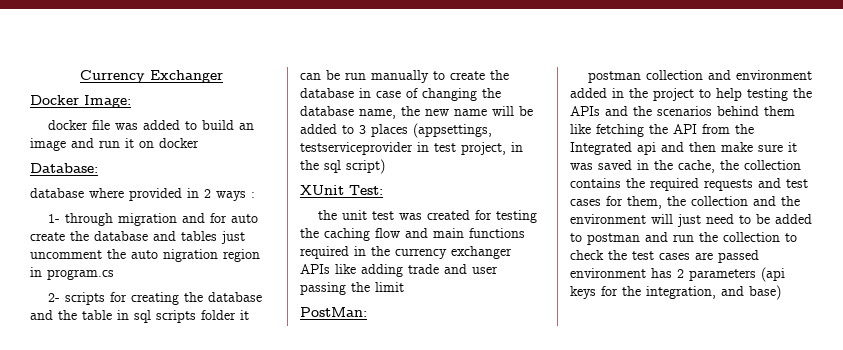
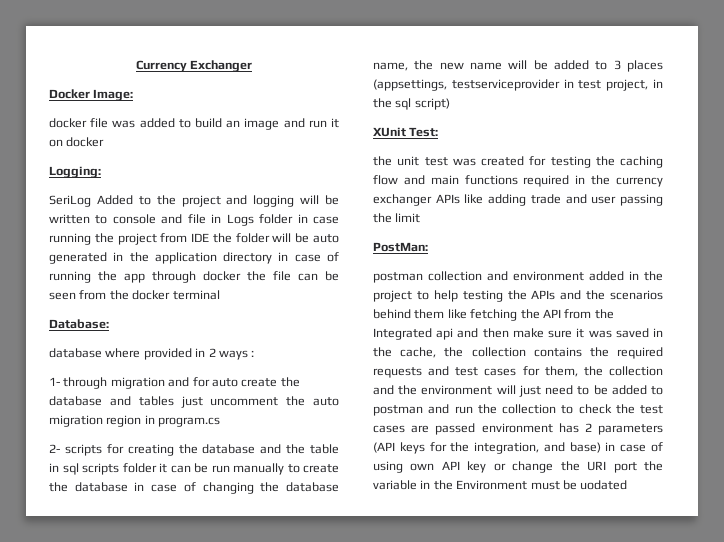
(199, 143) none -> [49,166,101,178] [49,195,339,207] [49,214,340,226] [49,233,339,245] [49,252,339,264] [49,271,339,283] [49,290,220,300] // Logging: // SeriLog Added to the project and logging will be written to console and file in Logs folder in case running the project from IDE the folder will be auto generated in the application directory in case of running the app through docker the file can be seen from the docker terminal
[163,249,218,262] nigration -> [49,415,103,427] migration
[761,267,785,282] (api -> [373,442,395,453] (API
(781, 292) none -> [605,442,663,452] [373,461,663,473] [373,480,628,490] in case of using own API key or change the URI port the variable in the Environment must be uodated

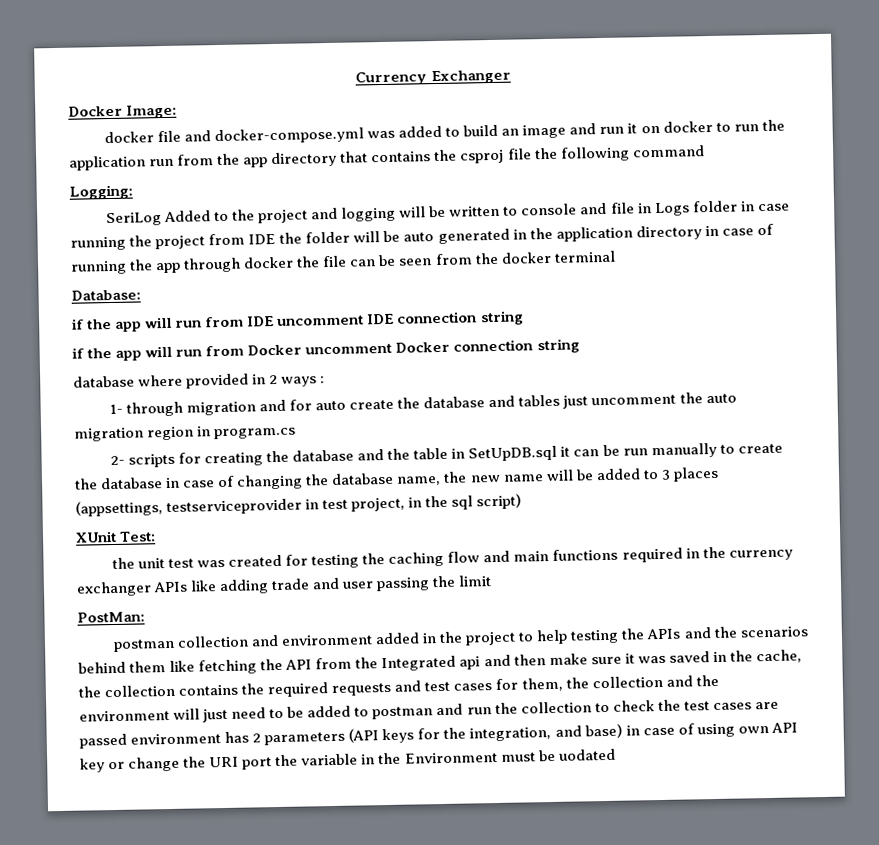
(109, 123) none -> [183,127,365,145] and docker-compose.yml
(105, 142) none -> [715,119,785,132] [69,145,705,171] to run the application run from the app directory that contains the csproj file the following command
(109, 324) none -> [72,310,524,332] [72,338,580,361] // if the app will run from IDE uncomment IDE connection string // if the app will run from Docker uncomment Docker connection string
[62,463,157,475] sql scripts folder -> [468,445,558,462] SetUpDB.sql

